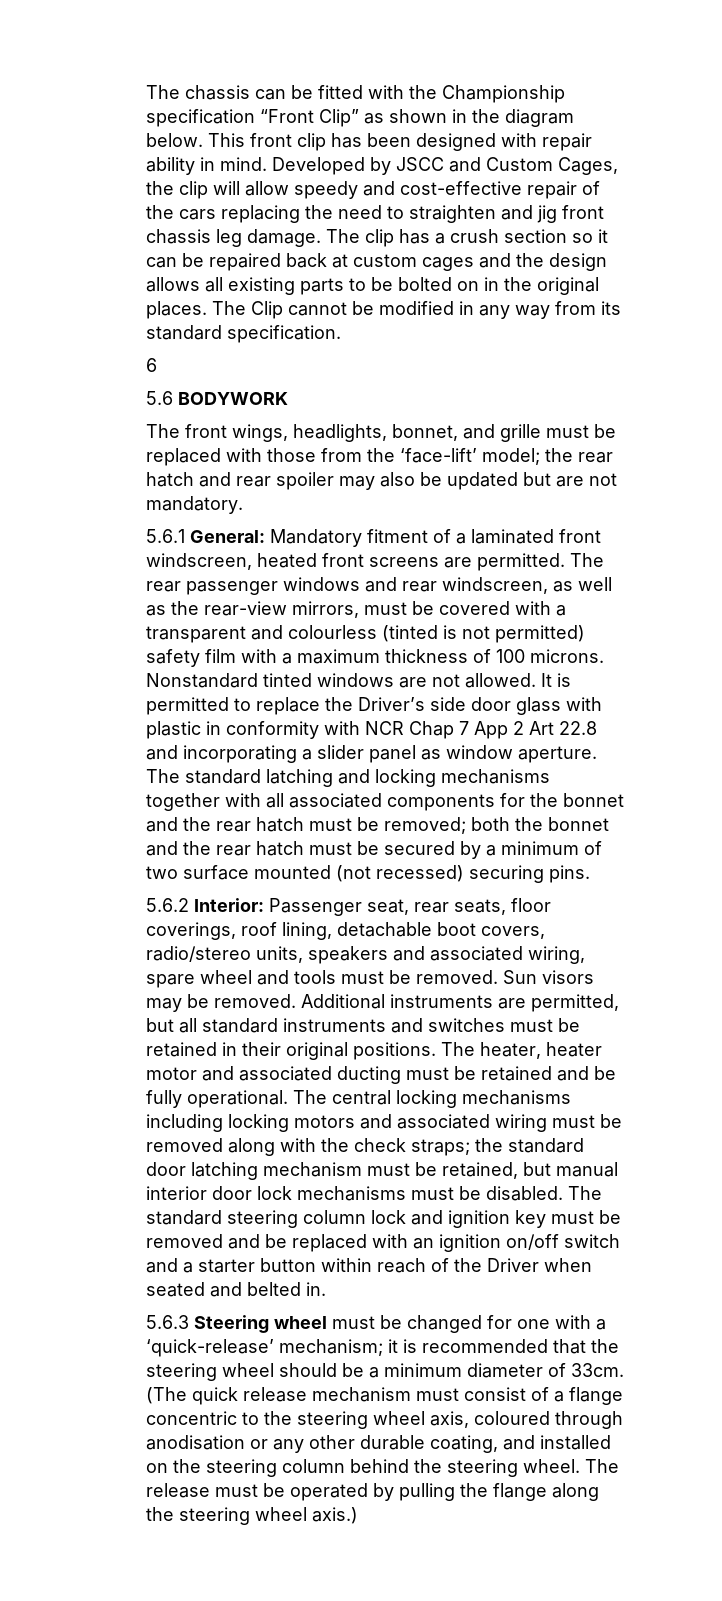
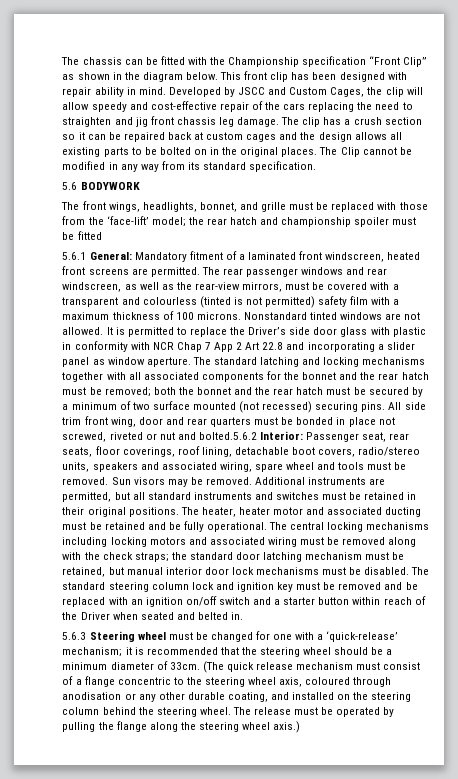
[145,358,157,372] // 6 -> (317, 166) none
[235,472,617,490] [145,496,243,514] rear spoiler may also be updated but are not mandatory. -> [281,217,417,227] [62,231,102,240] championship spoiler must be fitted
[145,898,189,912] // 5.6.2 -> [388,402,426,410] [62,416,395,427] [62,432,257,442] All side trim front wing, door and rear quarters must be bonded in place not screwed, riveted or nut and bolted.5.6.2

